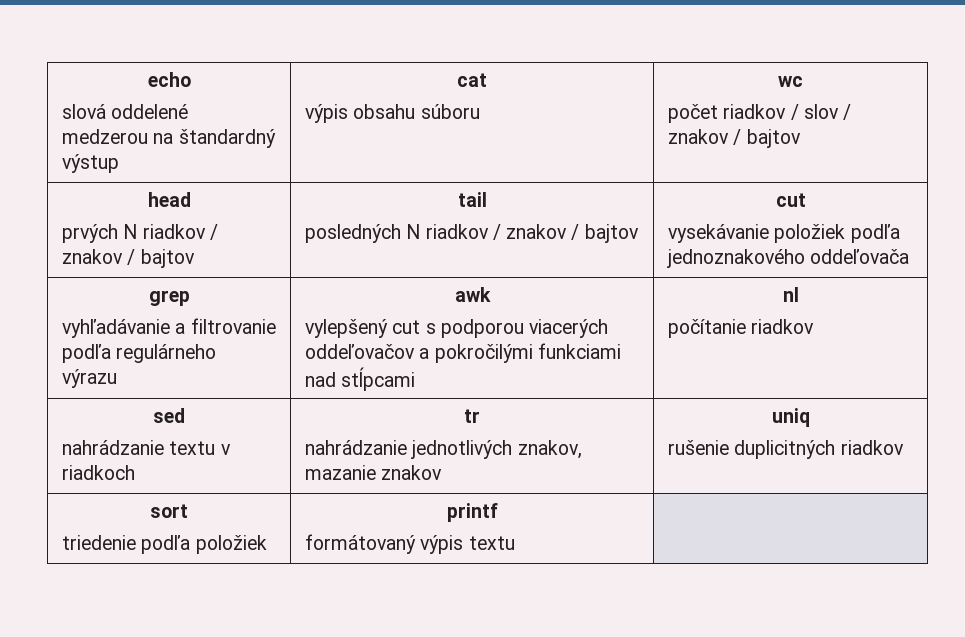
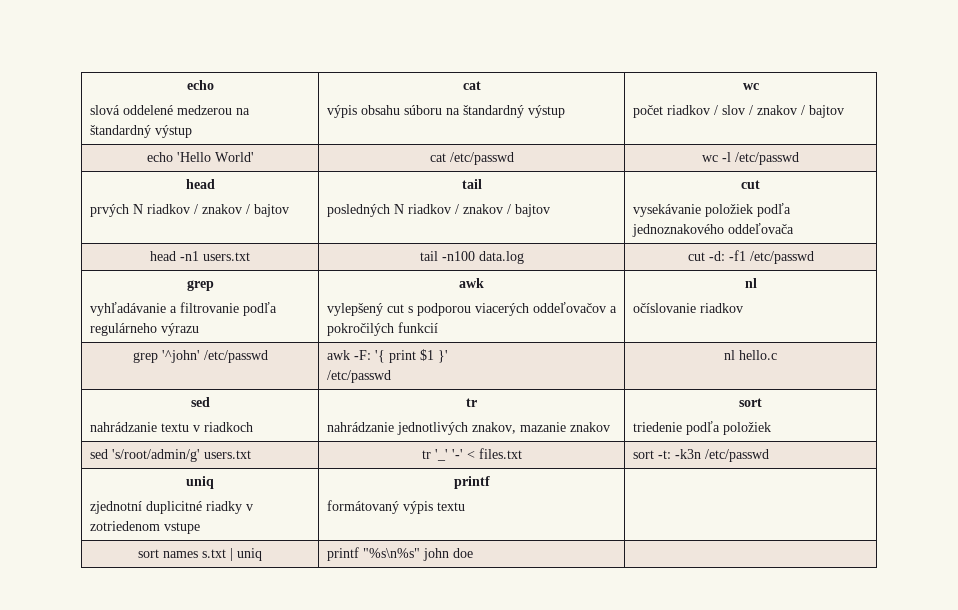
(480, 111) none -> [445,105,565,118] na štandardný výstup
(801, 138) none -> [146,152,254,162] [429,152,514,165] [702,152,799,165] // echo 'Hello World' | cat /etc/passwd | wc -l /etc/passwd
(910, 256) none -> [150,251,250,261] [419,251,524,264] [687,250,814,264] // head -n1 users.txt | tail -n100 data.log | cut -d: -f1 /etc/passwd
[434,343,621,363] [304,367,416,391] pokročilými funkciami nad stĺpcami -> [326,322,438,336] pokročilých funkcií
[667,319,815,338] počítanie riadkov -> [632,303,743,313] [132,350,268,363] [326,349,448,363] [326,370,391,383] [724,350,777,360] očíslovanie riadkov // grep '^john' /etc/passwd | awk -F: '{ print $1 }' // /etc/passwd | nl hello.c
[771,408,810,427] [667,440,904,459] uniq // rušenie duplicitných riadkov // -> (610, 427) none
[446,503,498,522] [304,534,515,554] | printf // formátovaný výpis textu -> [89,449,251,462] [421,448,522,461] [632,449,769,462] [186,476,214,489] [89,501,253,514] [89,521,200,534] [453,476,490,489] [326,500,465,514] [138,548,262,561] [326,547,473,561] // sed 's/root/admin/g' users.txt | tr '_' '-' < files.txt | sort -t: -k3n /etc/passwd // uniq // zjednotní duplicitné riadky v zotriedenom vstupe | printf // formátovaný výpis textu | // sort names s.txt | uniq | printf "%s\n%s" john doe

